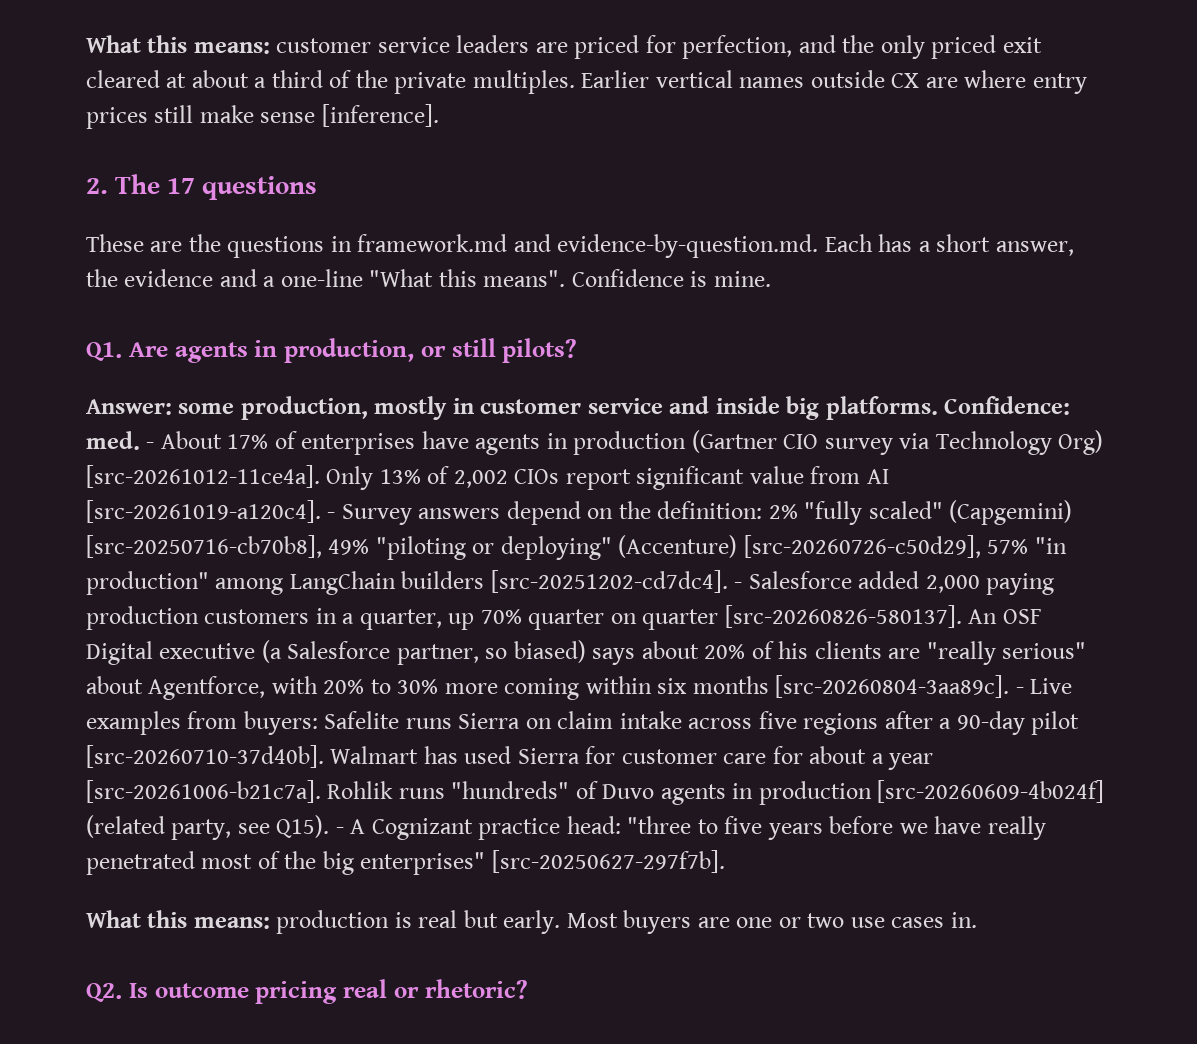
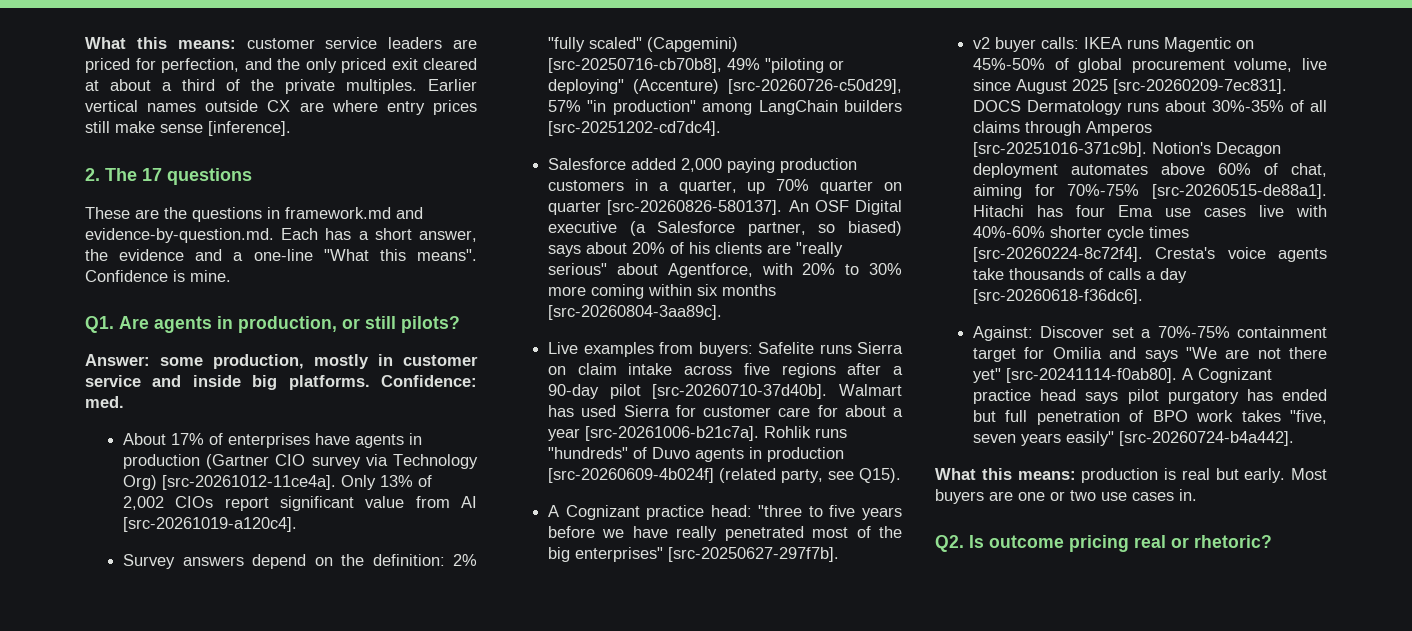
[146,442,155,449] - -> (124, 402) //
[327,512,336,519] - -> (298, 524) //
[734,582,743,589] - -> (722, 128) //
[1015,687,1024,694] - -> (723, 312) //
[335,827,344,834] - -> (902, 475) //
(725, 861) none -> [973,37,1255,52] [973,58,1327,73] [973,79,1288,94] [973,100,1327,115] [973,121,1153,136] [973,142,1282,157] [973,163,1327,178] [973,184,1327,199] [973,205,1327,217] [973,226,1190,241] [973,247,1327,262] [973,268,1188,283] [973,289,1144,304] [973,326,1327,341] [973,347,1327,362] [973,368,1273,383] [973,389,1327,404] [973,410,1327,425] [973,431,1295,446] // v2 buyer calls: IKEA runs Magentic on 45%-50% of global procurement volume, live since August 2025 [src-20260209-7ec831]. DOCS Dermatology runs about 30%-35% of all claims through Amperos [src-20251016-371c9b]. Notion's Decagon deployment automates above 60% of chat, aiming for 70%-75% [src-20260515-de88a1]. Hitachi has four Ema use cases live with 40%-60% shorter cycle times [src-20260224-8c72f4]. Cresta's voice agents take thousands of calls a day [src-20260618-f36dc6]. // Against: Discover set a 70%-75% containment target for Omilia and says "We are not there yet" [src-20241114-f0ab80]. A Cognizant practice head says pilot purgatory has ended but full penetration of BPO work takes "five, seven years easily" [src-20260724-b4a442].

